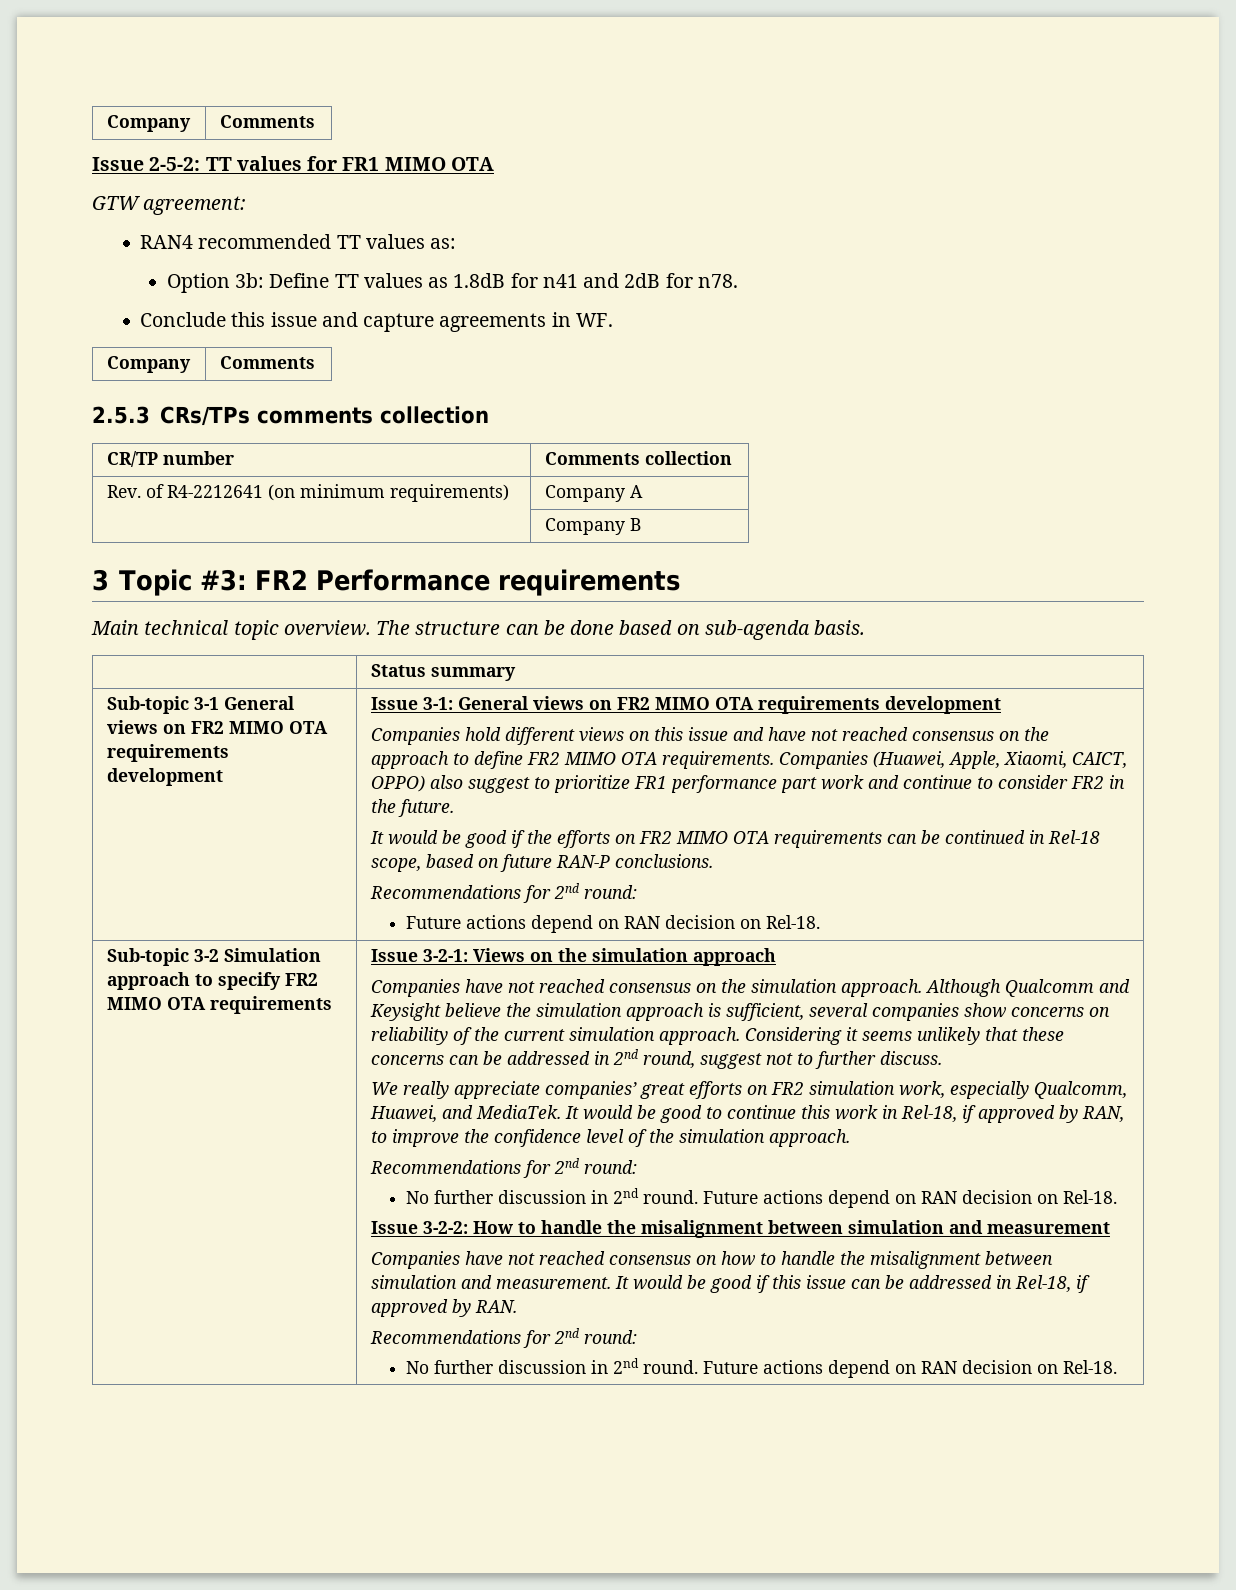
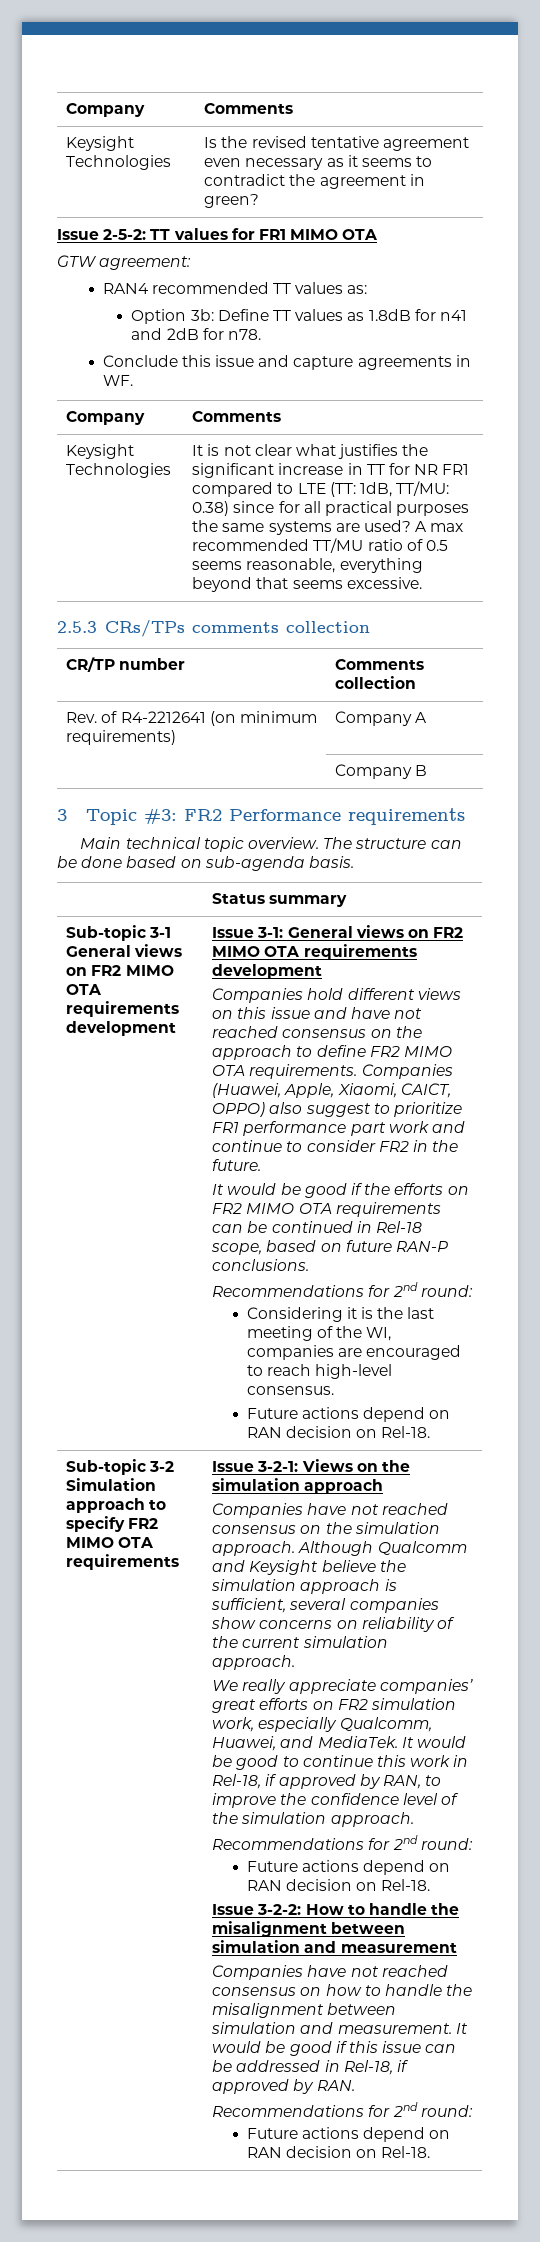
[106,115,191,132] [219,115,315,128] Company | Comments -> [66,103,146,117] [204,103,294,114] [66,136,135,151] [66,155,172,170] [204,136,470,151] [204,155,433,170] [204,174,425,189] [204,194,260,208] Company | Comments // Keysight Technologies | Is the revised tentative agreement even necessary as it seems to contradict the agreement in green?
(315, 362) none -> [66,444,135,459] [66,463,172,478] [192,444,429,459] [192,463,470,478] [192,481,450,497] [192,501,470,516] [192,520,464,535] [192,538,449,553] [192,558,423,573] [192,577,422,592] // Keysight Technologies | It is not clear what justifies the significant increase in TT for NR FR1 compared to LTE (TT: 1dB, TT/MU: 0.38) since for all practical purposes the same systems are used? A max recommended TT/MU ratio of 0.5 seems reasonable, everything beyond that seems excessive.
(637, 892) none -> [246,1307,435,1322] [246,1326,392,1341] [246,1345,461,1360] [246,1364,392,1379] [246,1386,334,1395] // Considering it is the last meeting of the WI, companies are encouraged to reach high-level consensus.
[744,1027,1064,1045] [370,1049,942,1069] Considering it seems unlikely that these concerns can be addressed in 2nd round, suggest not to further discuss. -> (296, 1662) none
[406,1188,699,1204] No further discussion in 2nd round. -> (473, 1844) none
[406,1358,699,1374] No further discussion in 2nd round. -> (473, 2111) none

